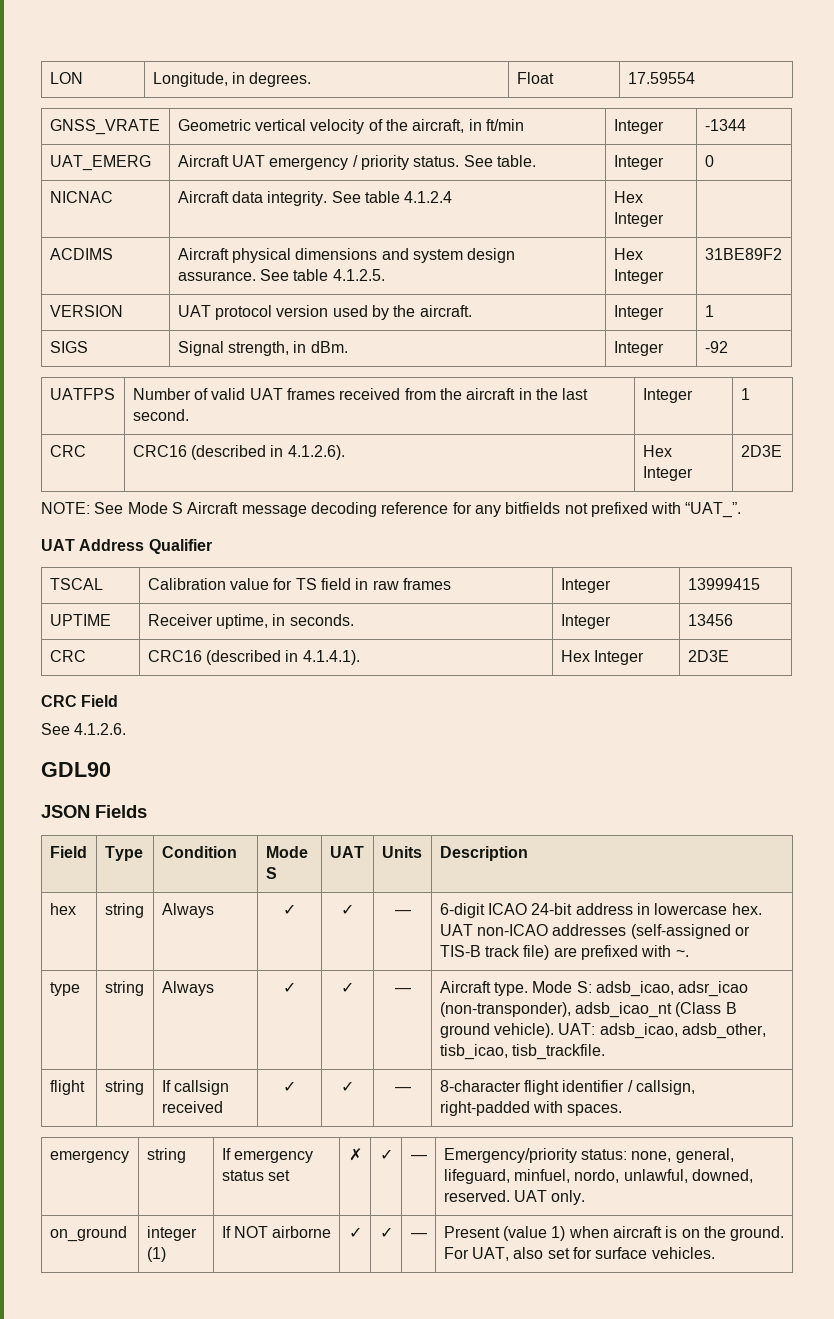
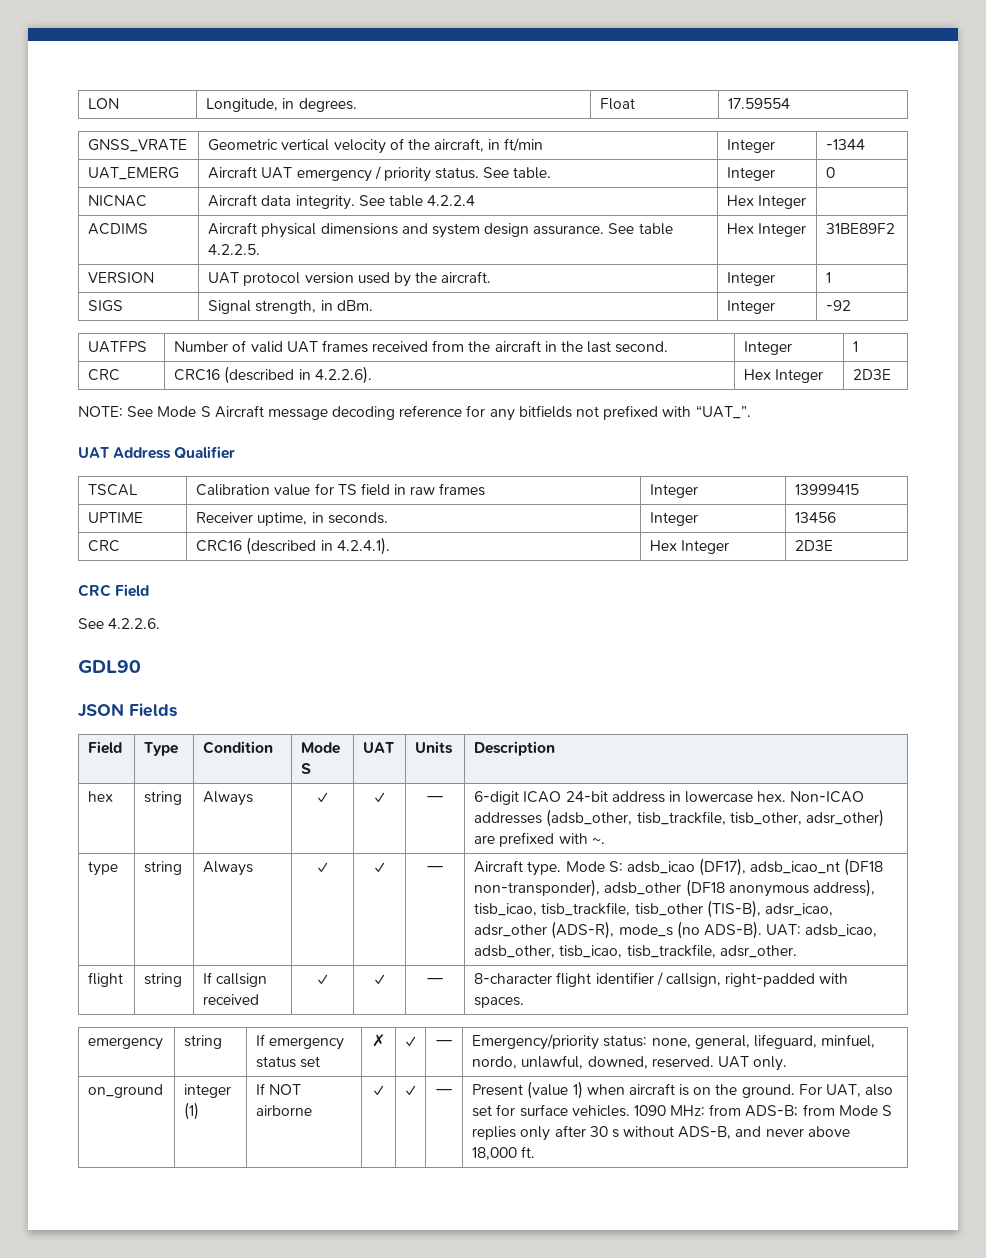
[404,191,453,203] 4.1.2.4 -> [427,195,476,206] 4.2.2.4
[332,269,385,281] 4.1.2.5. -> [208,244,261,255] 4.2.2.5.
[287,445,345,460] 4.1.2.6). -> [314,366,372,384] 4.2.2.6).
[302,650,360,665] 4.1.4.1). -> [336,537,390,555] 4.2.4.1).
[74,723,127,735] 4.1.2.6. -> [108,618,161,629] 4.2.2.6.
[439,924,750,939] [439,945,550,960] UAT non-ICAO addresses (self-assigned or TIS-B track file) -> [790,791,865,803] [474,809,884,827] Non-ICAO addresses (adsb_other, tisb_trackfile, tisb_other, adsr_other)
[595,981,749,997] [439,1002,737,1018] [439,1023,554,1038] adsb_icao, adsr_icao (non-transponder), adsb_icao_nt (Class B ground vehicle). -> [626,858,884,876] [474,879,875,897] [474,900,833,918] [474,921,762,939] adsb_icao (DF17), adsb_icao_nt (DF18 non-transponder), adsb_other (DF18 anonymous address), tisb_icao, tisb_trackfile, tisb_other (TIS-B), adsr_icao, adsr_other (ADS-R), mode_s (no ADS-B).
[511,1044,605,1060] tisb_trackfile. -> [626,944,797,958] tisb_trackfile, adsr_other.
(715, 1253) none -> [633,1104,892,1117] [472,1125,850,1141] [472,1146,536,1160] 1090 MHz: from ADS-B; from Mode S replies only after 30 s without ADS-B, and never above 18,000 ft.

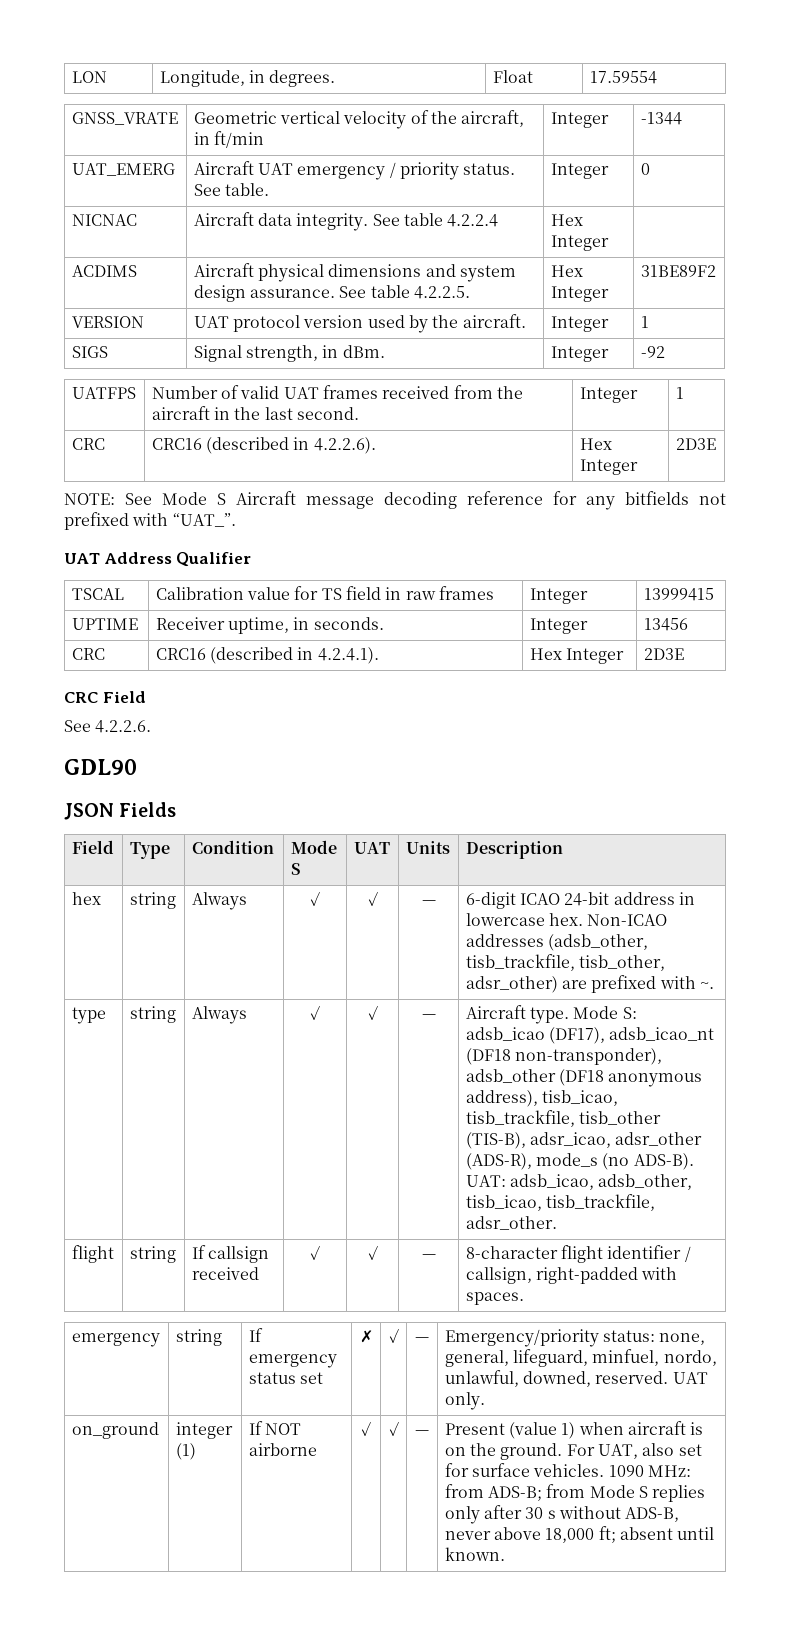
[735,1126,762,1137] and -> (680, 1514) none
[521,1146,536,1158] ft. -> [598,1526,715,1543] [444,1547,505,1561] ft; absent until known.

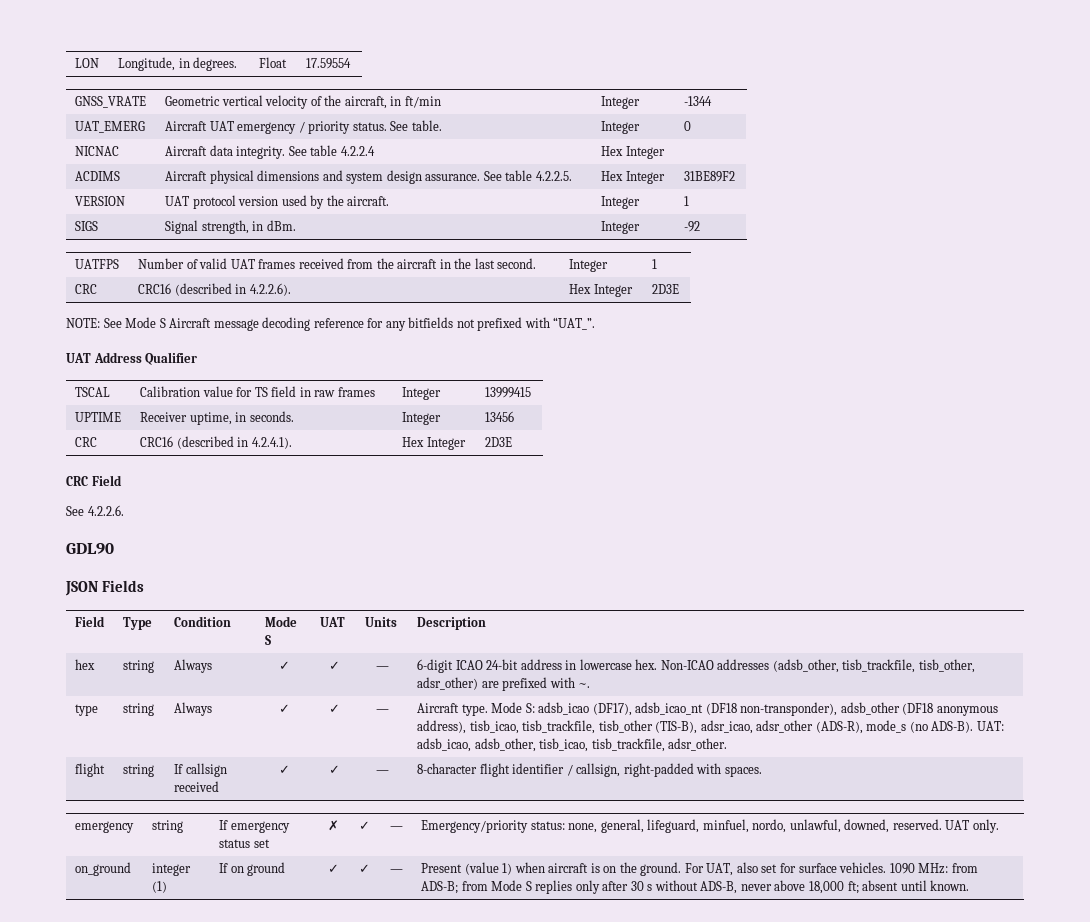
[264,1423,301,1435] [248,1443,317,1456] NOT airborne -> [230,862,286,876] on ground

